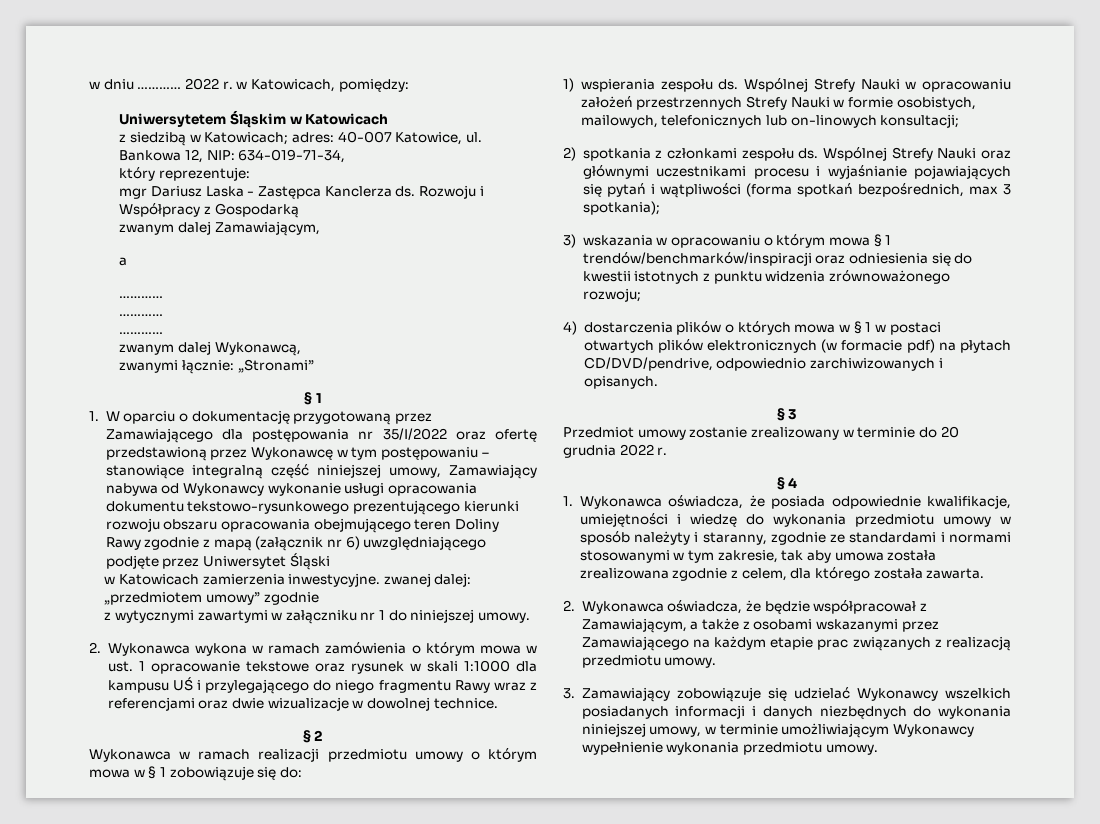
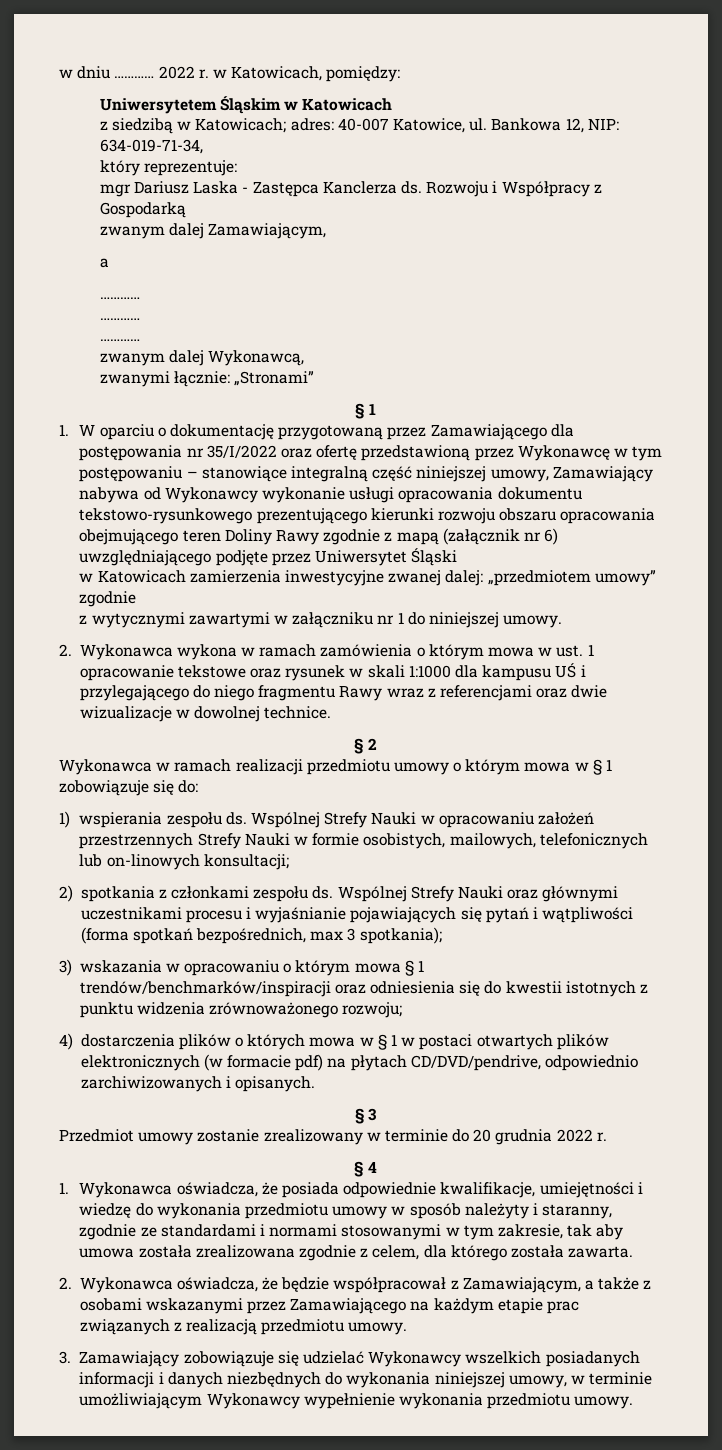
[288,573,381,587] inwestycyjne. -> [285,570,385,586] inwestycyjne

